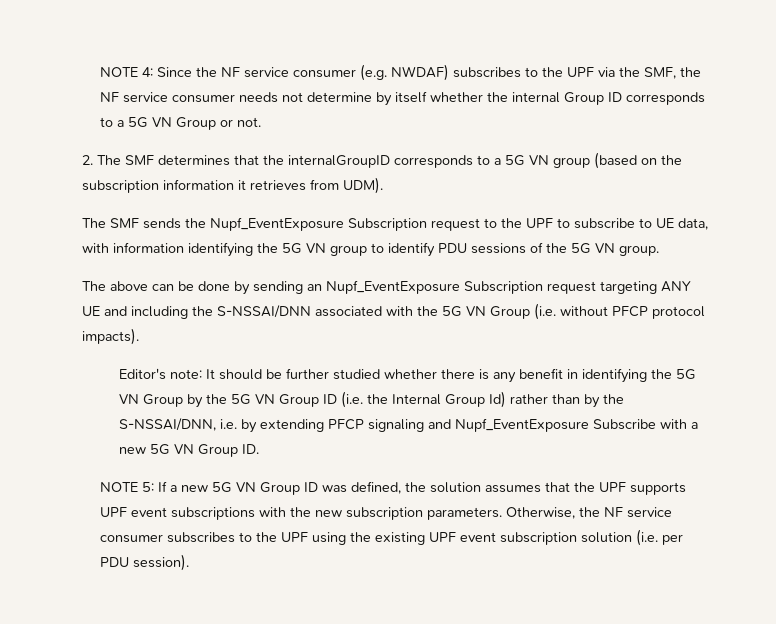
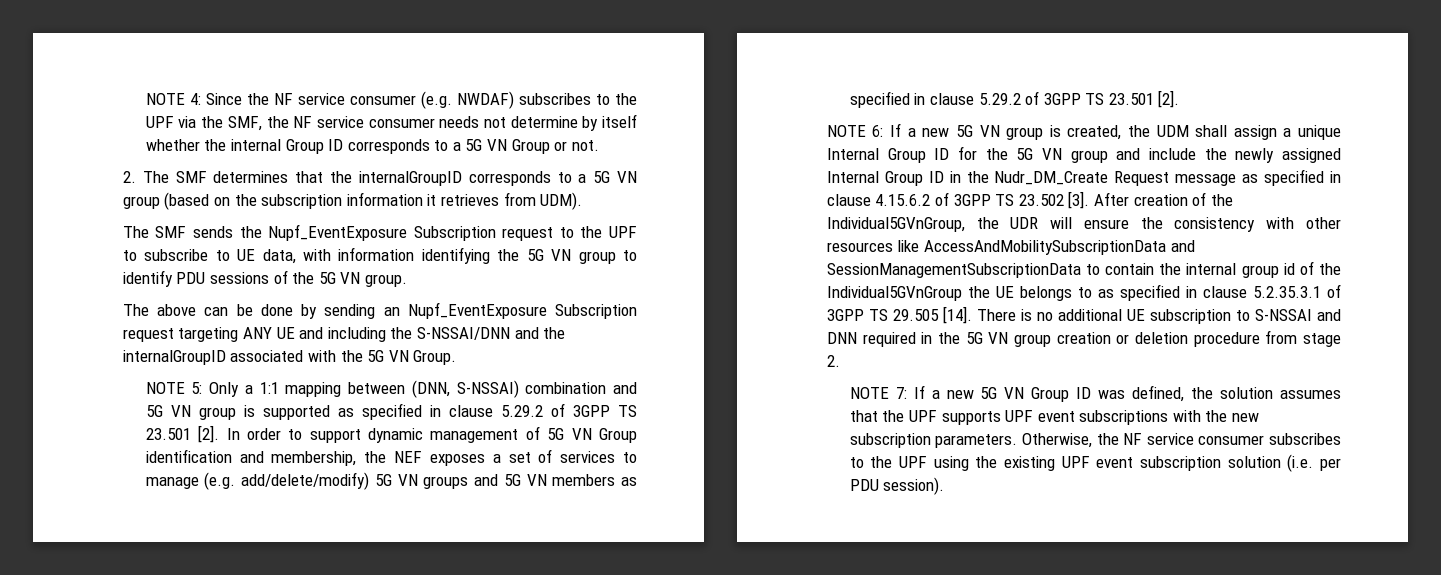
(312, 311) none -> [514,327,566,339] [122,350,226,365] and the internalGroupID
[490,303,706,320] [82,328,140,345] [118,368,696,383] [118,391,624,408] [118,418,698,433] [118,444,259,457] [100,482,155,492] Group (i.e. without PFCP protocol impacts). // Editor's note: It should be further studied whether there is any benefit in identifying the 5G VN Group by the 5G VN Group ID (i.e. the Internal Group Id) rather than by the S-NSSAI/DNN, i.e. by extending PFCP signaling and Nupf_EventExposure Subscribe with a new 5G VN Group ID. // NOTE 5: -> [413,350,457,365] [145,380,637,398] [145,403,638,420] [145,425,637,443] [145,449,637,466] [145,472,637,490] [849,90,1180,108] [826,123,1341,140] [826,146,1341,163] [826,169,1341,186] [826,191,1233,209] [826,217,1341,232] [826,240,1195,255] [826,261,1341,278] [826,284,1341,301] [826,306,1341,324] [826,330,1341,347] [826,355,840,367] [849,387,907,399] Group. // NOTE 5: Only a 1:1 mapping between (DNN, S-NSSAI) combination and 5G VN group is supported as specified in clause 5.29.2 of 3GPP TS 23.501 [2]. In order to support dynamic management of 5G VN Group identification and membership, the NEF exposes a set of services to manage (e.g. add/delete/modify) 5G VN groups and 5G VN members as specified in clause 5.29.2 of 3GPP TS 23.501 [2]. // NOTE 6: If a new 5G VN group is created, the UDM shall assign a unique Internal Group ID for the 5G VN group and include the newly assigned Internal Group ID in the Nudr_DM_Create Request message as specified in clause 4.15.6.2 of 3GPP TS 23.502 [3]. After creation of the Individual5GVnGroup, the UDR will ensure the consistency with other resources like AccessAndMobilitySubscriptionData and SessionManagementSubscriptionData to contain the internal group id of the Individual5GVnGroup the UE belongs to as specified in clause 5.2.35.3.1 of 3GPP TS 29.505 [14]. There is no additional UE subscription to S-NSSAI and DNN required in the 5G VN group creation or deletion procedure from stage 2. // NOTE 7:

